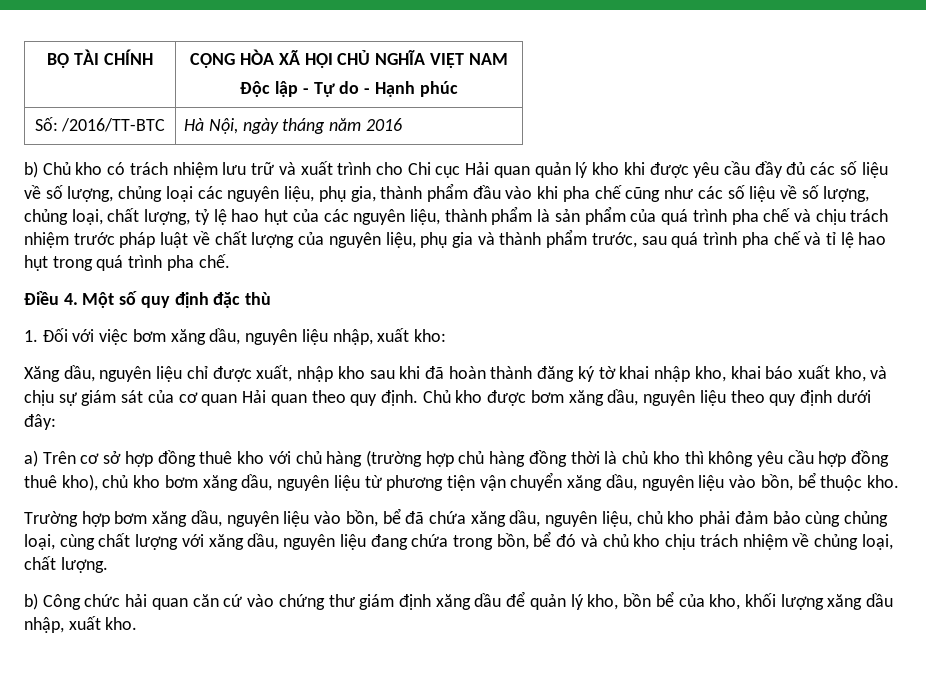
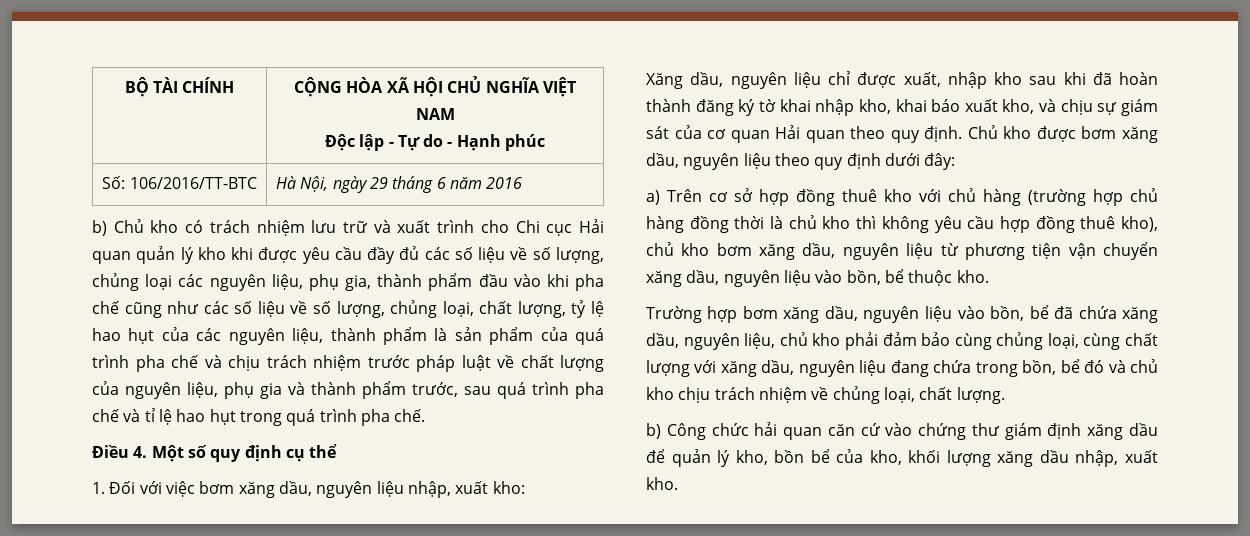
[61,118,166,132] /2016/TT-BTC -> [129,177,257,189] 106/2016/TT-BTC
[282,118,326,134] tháng -> [370,176,446,193] 29 tháng 6
[213,292,272,308] đặc thù -> [285,444,338,462] cụ thể

